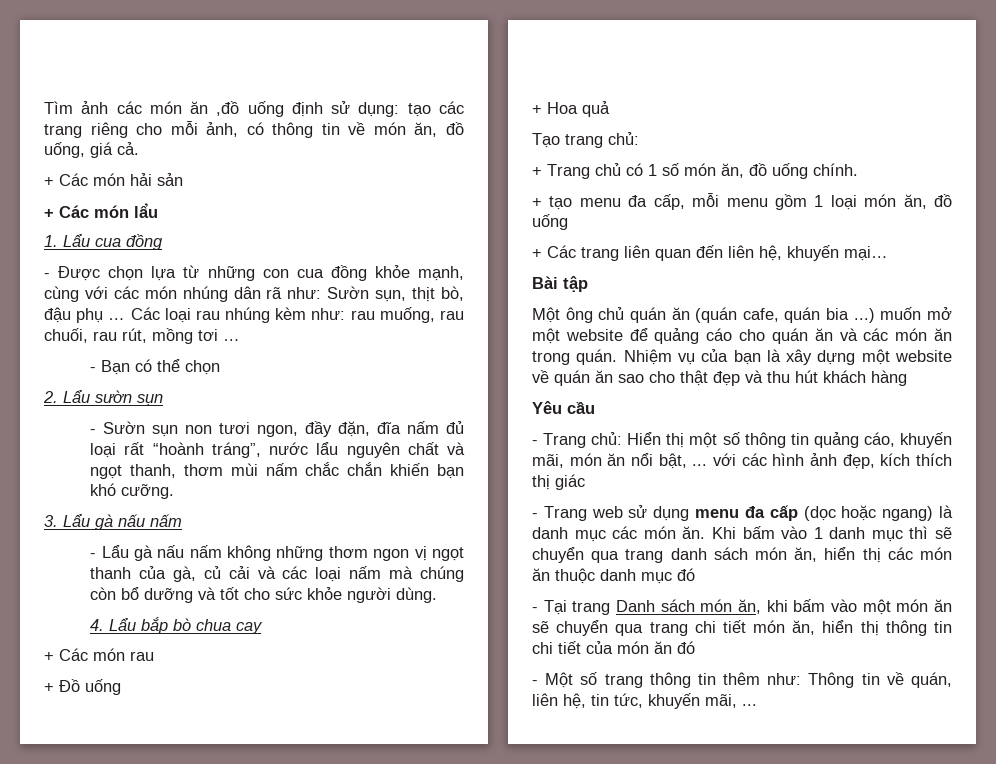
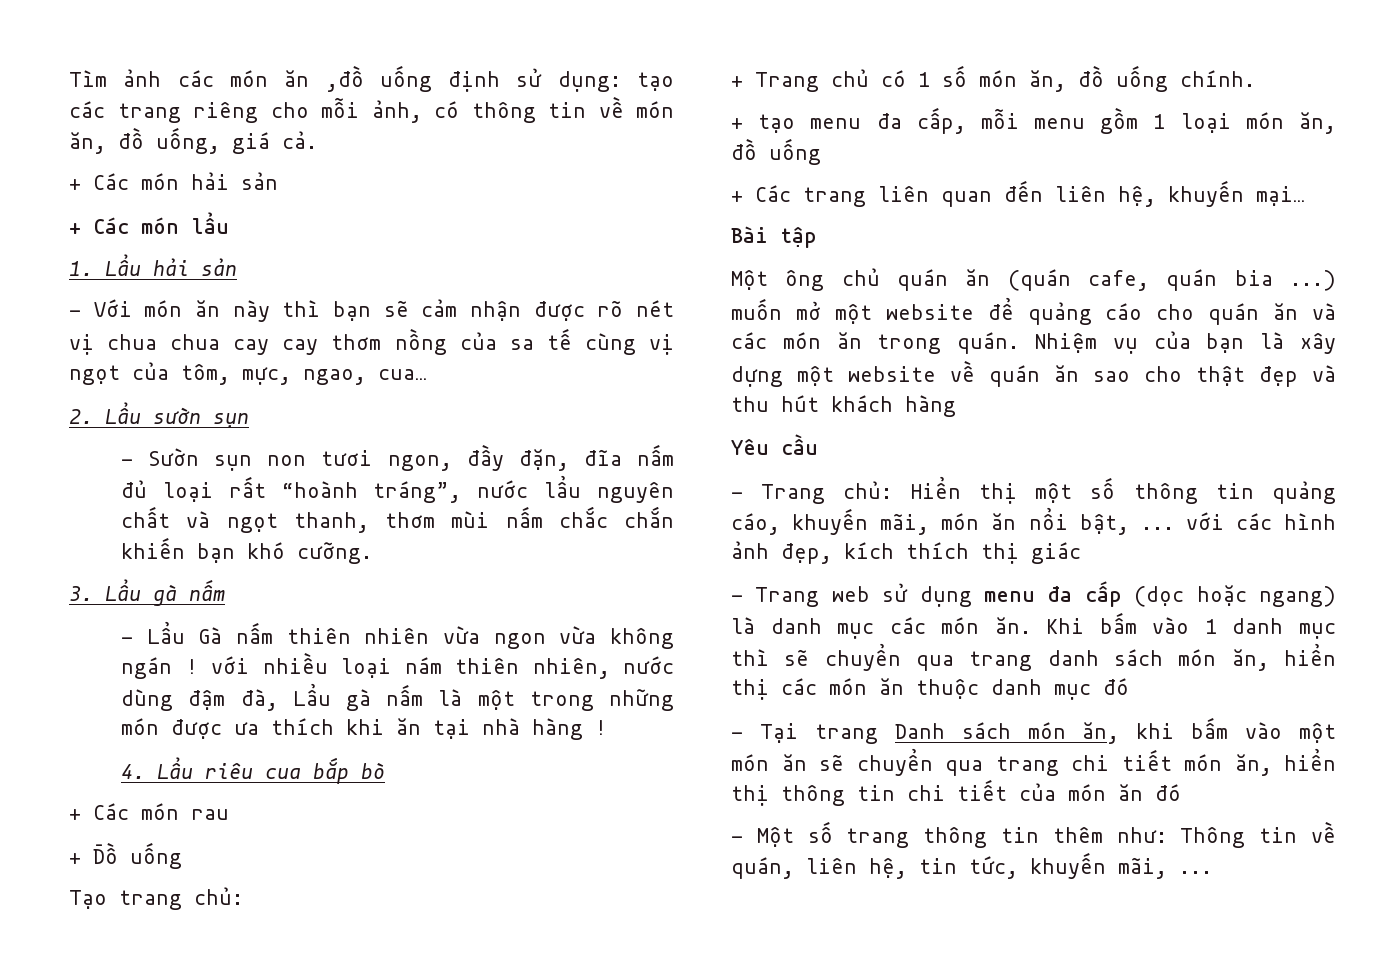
[95,234,163,250] [44,265,465,281] [44,286,465,302] [44,307,465,323] [44,328,240,344] [90,359,221,375] cua đồng // - Được chọn lựa từ những con cua đồng khỏe mạnh, cùng với các món nhúng dân rã như: Sườn sụn, thịt bò, đậu phụ … Các loại rau nhúng kèm như: rau muống, rau chuối, rau rút, mồng tơi … // - Bạn có thể chọn -> [153,258,237,276] [69,299,674,322] [69,328,674,355] [69,362,427,385] hải sản // - Với món ăn này thì bạn sẽ cảm nhận được rõ nét vị chua chua cay cay thơm nồng của sa tế cùng vị ngọt của tôm, mực, ngao, cua…
[118,514,145,527] nấu -> (177, 595) none
[133,545,464,561] [90,566,464,582] [90,587,438,603] gà nấu nấm không những thơm ngon vị ngọt thanh của gà, củ cải và các loại nấm mà chúng còn bổ dưỡng và tốt cho sức khỏe người dùng. -> [198,622,674,649] [121,652,674,679] [121,683,675,711] [121,718,608,740] Gà nấm thiên nhiên vừa ngon vừa không ngán ! với nhiều loại nám thiên nhiên, nước dùng đậm đà, Lẩu gà nấm là một trong những món được ưa thích khi ăn tại nhà hàng !
(137, 624) none -> [205,763,302,779] riêu cua
[196,619,264,634] chua cay -> (386, 770) none
[532,101,610,117] // + Hoa quả -> (182, 855) none

